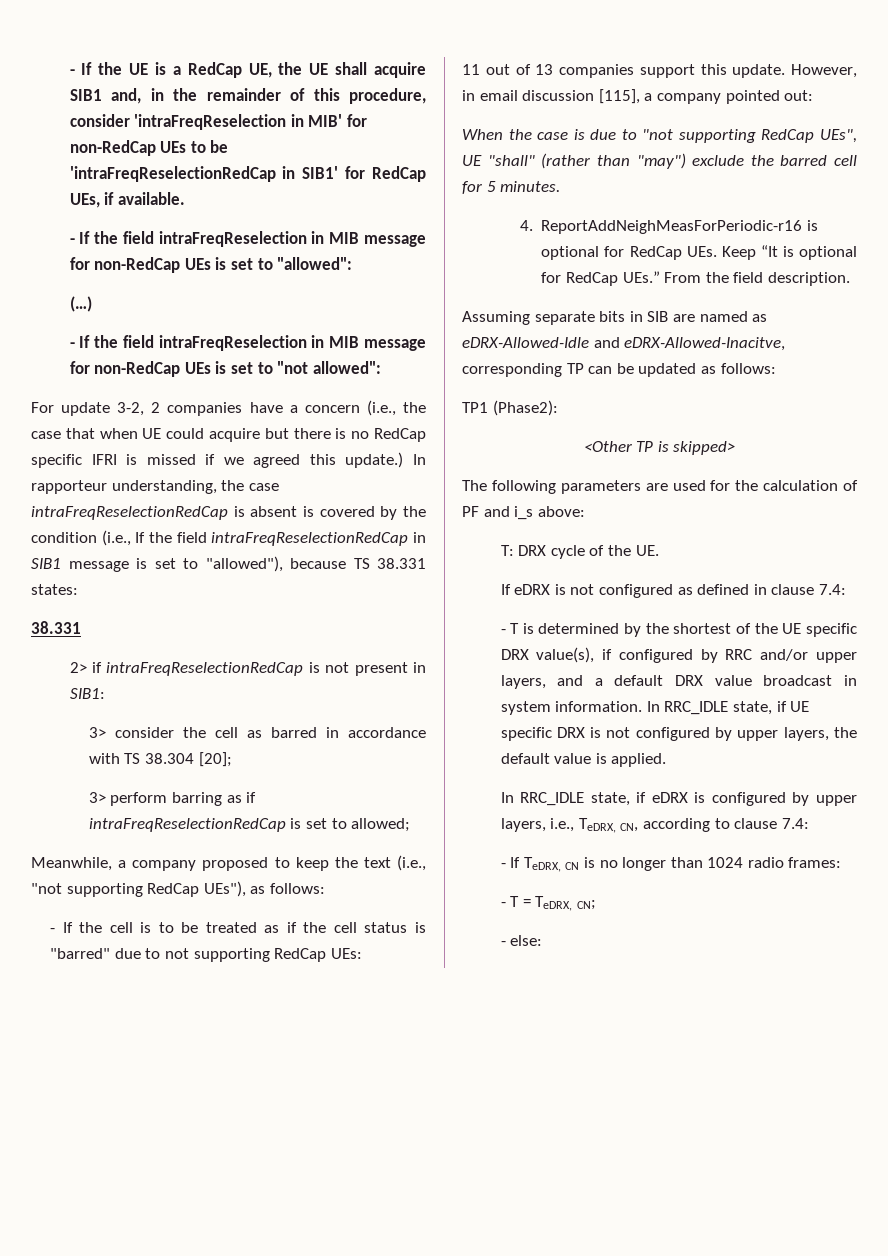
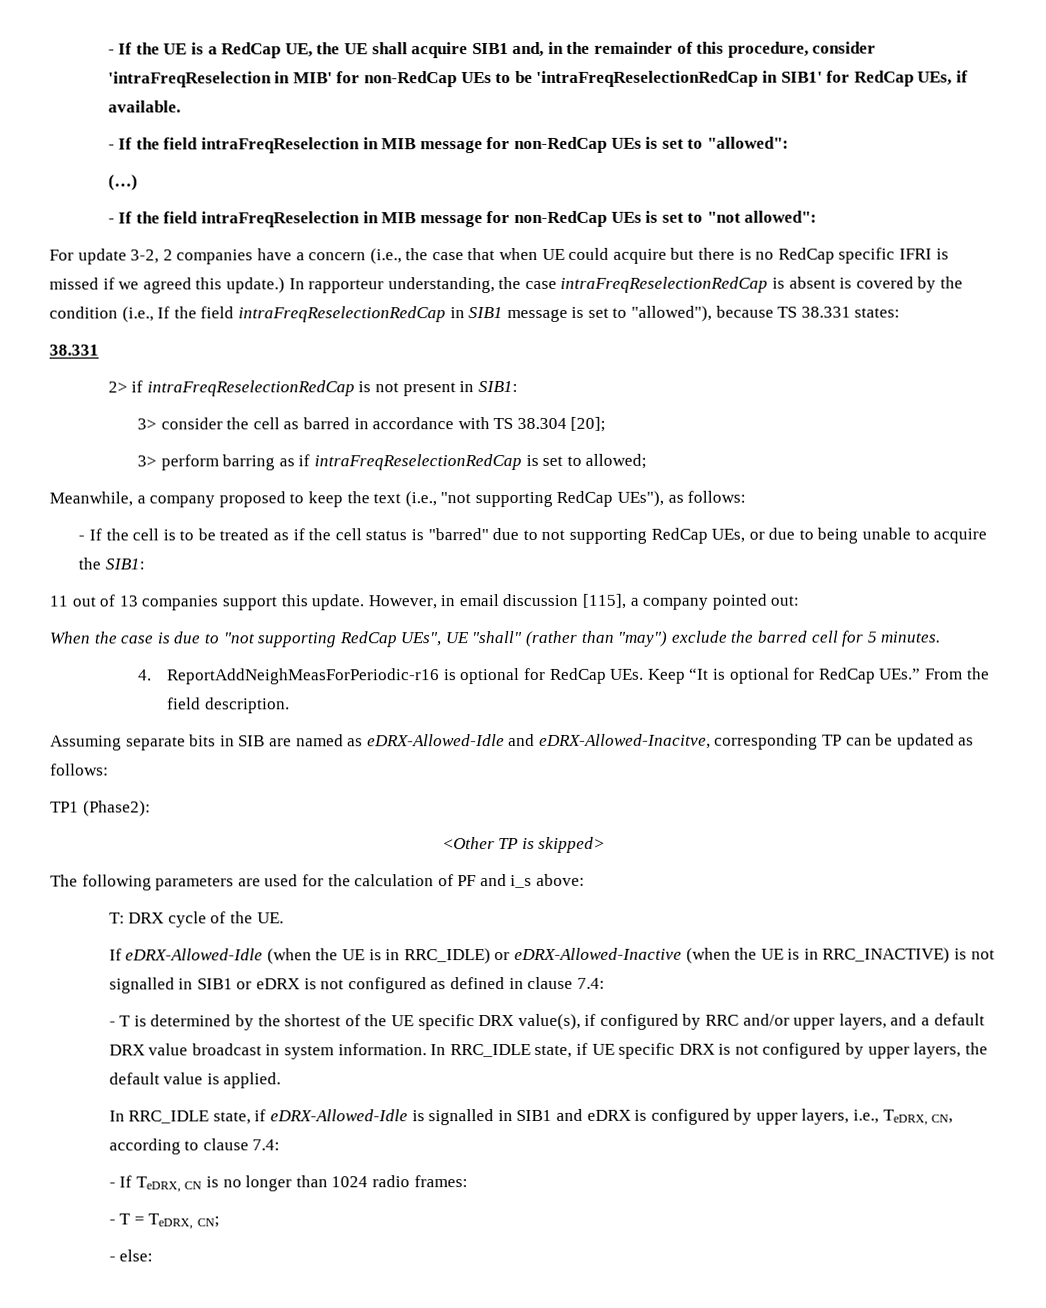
[330,948,362,959] UEs: -> [711,527,988,544] [78,557,145,570] UEs, or due to being unable to acquire the SIB1:
(511, 589) none -> [125,947,995,965] [108,977,253,994] eDRX-Allowed-Idle (when the UE is in RRC_IDLE) or eDRX-Allowed-Inactive (when the UE is in RRC_INACTIVE) is not signalled in SIB1 or
(647, 797) none -> [269,1108,583,1126] eDRX-Allowed-Idle is signalled in SIB1 and

